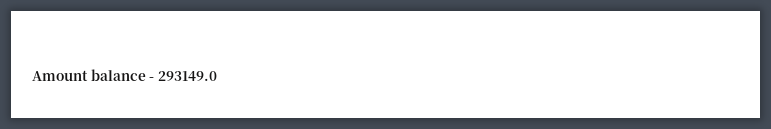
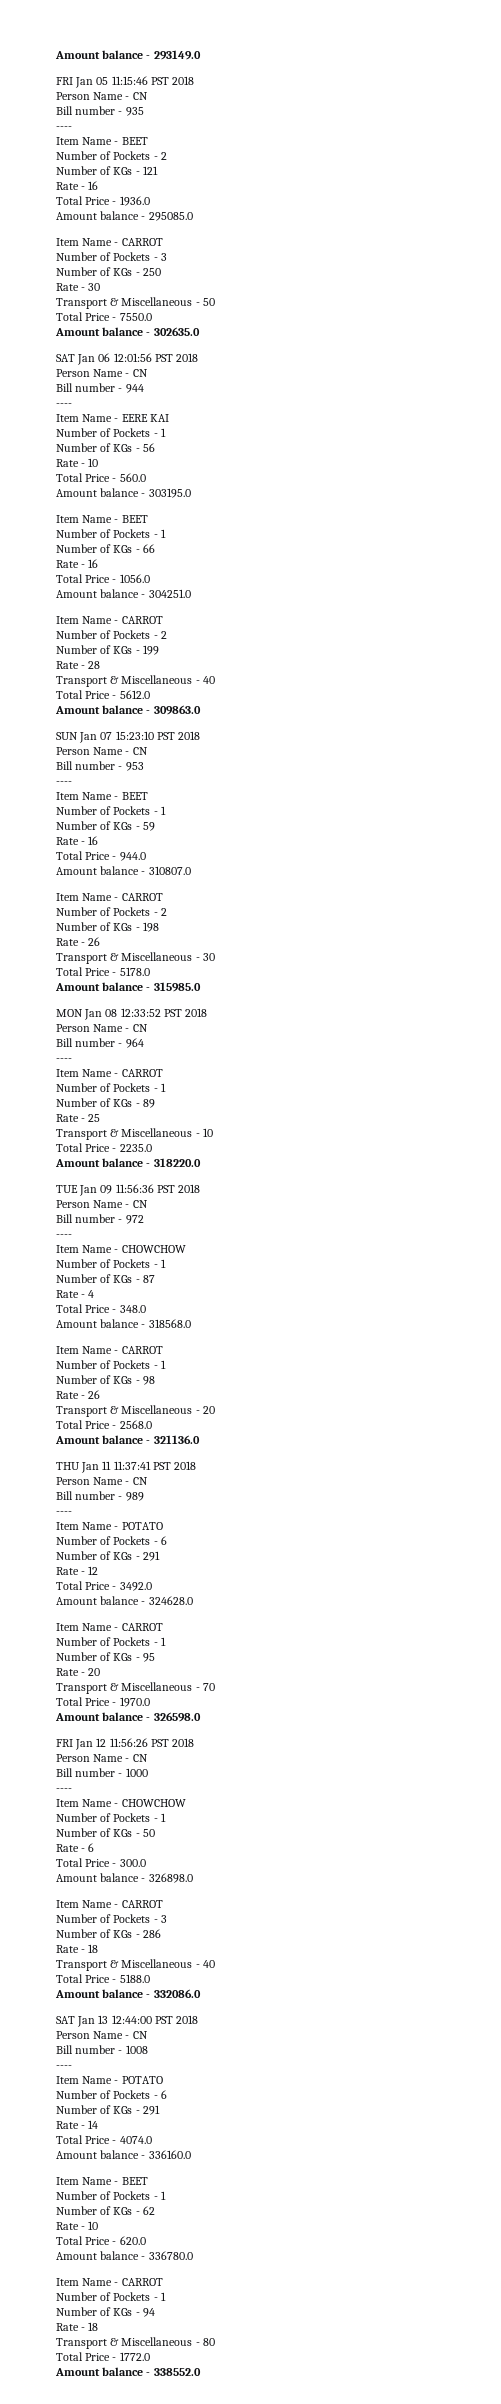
(217, 76) none -> [56,76,195,88] [56,92,148,100] [56,106,144,116] [56,126,72,130] [56,137,148,145] [56,151,167,160] [56,166,158,175] [56,181,99,190] [56,196,150,206] [56,211,193,221] [56,238,163,246] [56,252,167,261] [56,267,161,276] [56,283,101,291] [56,297,215,309] [56,312,152,321] [55,327,200,336] [56,353,199,365] [56,369,148,377] [56,383,144,393] [56,403,72,407] [56,414,169,422] [56,428,166,437] [56,443,155,452] [56,458,99,467] [56,473,146,482] [56,488,191,498] [56,515,148,523] [56,529,166,538] [56,544,155,553] [56,559,99,568] [56,574,150,583] [56,589,191,598] [56,616,163,624] [56,630,167,639] [56,645,159,655] [56,661,101,669] [56,675,215,687] [56,690,150,699] [55,705,201,715] [56,731,201,743] [56,747,148,755] [56,761,144,771] [56,781,72,785] [56,792,148,800] [56,806,166,815] [56,821,155,831] [56,836,99,845] [56,851,146,861] [56,866,191,875] [56,893,163,901] [56,907,167,916] [56,922,159,932] [56,937,101,946] [56,952,215,964] [56,967,150,976] [55,982,201,992] [56,1008,208,1020] [56,1024,148,1032] [56,1038,144,1048] [56,1058,72,1062] [56,1069,163,1077] [56,1083,166,1092] [56,1098,155,1108] [56,1114,101,1122] [56,1128,213,1140] [56,1143,152,1152] [55,1158,201,1167] [56,1184,201,1196] [56,1200,148,1208] [56,1214,144,1224] [56,1234,72,1238] [56,1245,186,1253] [56,1259,166,1268] [56,1274,155,1283] [56,1290,95,1298] [56,1304,146,1313] [56,1319,191,1328] [56,1346,163,1354] [56,1360,166,1369] [56,1375,155,1385] [56,1390,101,1399] [56,1405,215,1417] [56,1420,152,1429] [55,1435,200,1444] [56,1461,197,1473] [56,1477,148,1485] [56,1491,144,1501] [56,1511,72,1515] [56,1522,163,1530] [56,1536,167,1545] [56,1551,160,1561] [56,1566,99,1575] [56,1581,152,1591] [56,1596,193,1605] [56,1623,163,1631] [56,1637,166,1646] [56,1652,155,1662] [56,1668,101,1676] [56,1682,215,1694] [56,1697,150,1707] [55,1712,201,1722] [56,1738,195,1750] [56,1754,148,1762] [56,1768,148,1777] [56,1788,72,1792] [56,1799,186,1807] [56,1813,166,1822] [56,1828,155,1837] [56,1843,95,1852] [56,1858,146,1867] [56,1873,193,1883] [56,1900,163,1908] [56,1914,167,1923] [56,1929,161,1938] [56,1944,99,1953] [56,1959,215,1971] [56,1974,150,1983] [55,1989,201,1998] [56,2015,199,2027] [56,2031,148,2039] [56,2045,148,2054] [56,2065,72,2069] [56,2076,163,2084] [56,2090,167,2099] [56,2105,160,2115] [56,2120,99,2129] [56,2135,152,2144] [56,2150,191,2159] [56,2177,148,2185] [56,2191,166,2200] [56,2206,155,2215] [56,2221,99,2230] [56,2236,146,2245] [56,2251,193,2260] [56,2278,163,2286] [56,2292,166,2301] [56,2307,155,2317] [56,2322,99,2331] [56,2337,215,2349] [56,2352,150,2361] [55,2367,201,2376] // FRI Jan 05 11:15:46 PST 2018 // Person Name - CN // Bill number - 935 // ---- // Item Name - BEET // Number of Pockets - 2 // Number of KGs - 121 // Rate - 16 // Total Price - 1936.0 // Amount balance - 295085.0 // Item Name - CARROT // Number of Pockets - 3 // Number of KGs - 250 // Rate - 30 // Transport & Miscellaneous - 50 // Total Price - 7550.0 // Amount balance - 302635.0 // SAT Jan 06 12:01:56 PST 2018 // Person Name - CN // Bill number - 944 // ---- // Item Name - EERE KAI // Number of Pockets - 1 // Number of KGs - 56 // Rate - 10 // Total Price - 560.0 // Amount balance - 303195.0 // Item Name - BEET // Number of Pockets - 1 // Number of KGs - 66 // Rate - 16 // Total Price - 1056.0 // Amount balance - 304251.0 // Item Name - CARROT // Number of Pockets - 2 // Number of KGs - 199 // Rate - 28 // Transport & Miscellaneous - 40 // Total Price - 5612.0 // Amount balance - 309863.0 // SUN Jan 07 15:23:10 PST 2018 // Person Name - CN // Bill number - 953 // ---- // Item Name - BEET // Number of Pockets - 1 // Number of KGs - 59 // Rate - 16 // Total Price - 944.0 // Amount balance - 310807.0 // Item Name - CARROT // Number of Pockets - 2 // Number of KGs - 198 // Rate - 26 // Transport & Miscellaneous - 30 // Total Price - 5178.0 // Amount balance - 315985.0 // MON Jan 08 12:33:52 PST 2018 // Person Name - CN // Bill number - 964 // ---- // Item Name - CARROT // Number of Pockets - 1 // Number of KGs - 89 // Rate - 25 // Transport & Miscellaneous - 10 // Total Price - 2235.0 // Amount balance - 318220.0 // TUE Jan 09 11:56:36 PST 2018 // Person Name - CN // Bill number - 972 // ---- // Item Name - CHOWCHOW // Number of Pockets - 1 // Number of KGs - 87 // Rate - 4 // Total Price - 348.0 // Amount balance - 318568.0 // Item Name - CARROT // Number of Pockets - 1 // Number of KGs - 98 // Rate - 26 // Transport & Miscellaneous - 20 // Total Price - 2568.0 // Amount balance - 321136.0 // THU Jan 11 11:37:41 PST 2018 // Person Name - CN // Bill number - 989 // ---- // Item Name - POTATO // Number of Pockets - 6 // Number of KGs - 291 // Rate - 12 // Total Price - 3492.0 // Amount balance - 324628.0 // Item Name - CARROT // Number of Pockets - 1 // Number of KGs - 95 // Rate - 20 // Transport & Miscellaneous - 70 // Total Price - 1970.0 // Amount balance - 326598.0 // FRI Jan 12 11:56:26 PST 2018 // Person Name - CN // Bill number - 1000 // ---- // Item Name - CHOWCHOW // Number of Pockets - 1 // Number of KGs - 50 // Rate - 6 // Total Price - 300.0 // Amount balance - 326898.0 // Item Name - CARROT // Number of Pockets - 3 // Number of KGs - 286 // Rate - 18 // Transport & Miscellaneous - 40 // Total Price - 5188.0 // Amount balance - 332086.0 // SAT Jan 13 12:44:00 PST 2018 // Person Name - CN // Bill number - 1008 // ---- // Item Name - POTATO // Number of Pockets - 6 // Number of KGs - 291 // Rate - 14 // Total Price - 4074.0 // Amount balance - 336160.0 // Item Name - BEET // Number of Pockets - 1 // Number of KGs - 62 // Rate - 10 // Total Price - 620.0 // Amount balance - 336780.0 // Item Name - CARROT // Number of Pockets - 1 // Number of KGs - 94 // Rate - 18 // Transport & Miscellaneous - 80 // Total Price - 1772.0 // Amount balance - 338552.0

